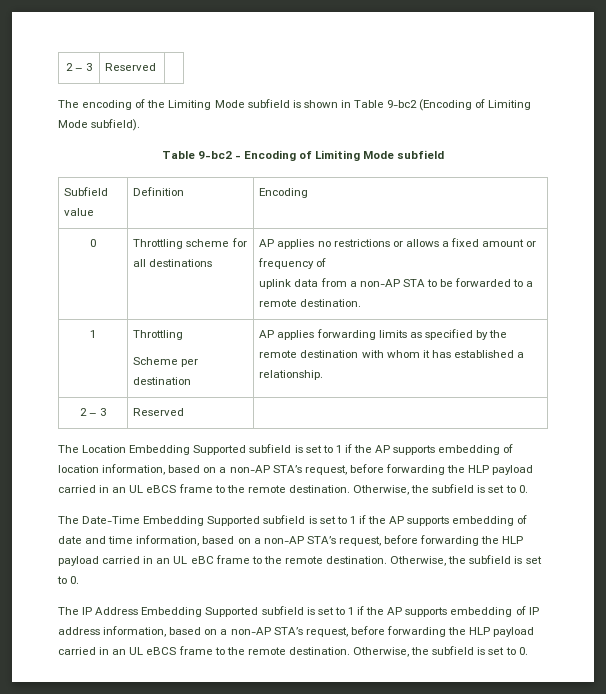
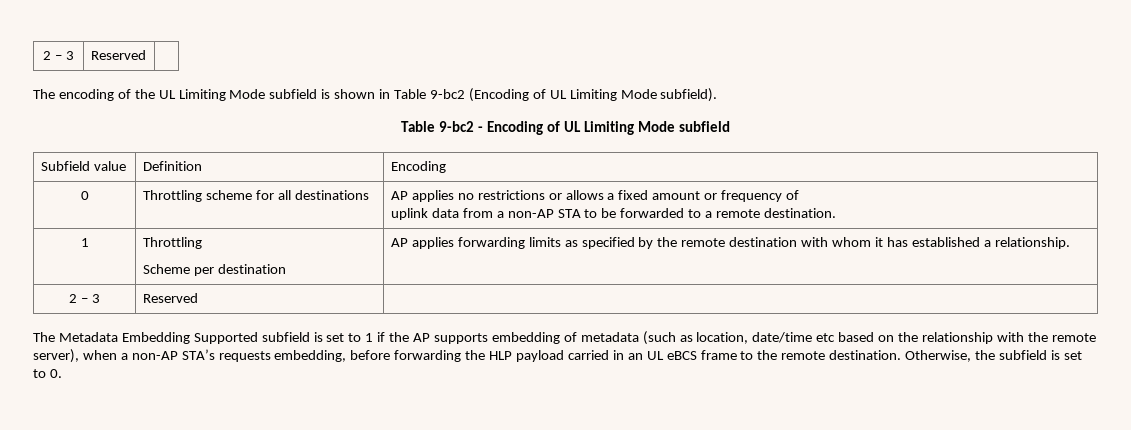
(166, 104) none -> [158,90,176,99] UL
(486, 103) none -> [549,90,567,99] UL
(313, 155) none -> [563,121,581,132] UL
[82,445,127,453] Location -> [58,332,118,342] Metadata
[58,464,347,475] location information, based on a non-AP STA’s request, -> [580,331,1096,345] [33,349,347,363] metadata (such as location, date/time etc based on the relationship with the remote server), when a non-AP STA’s requests embedding,
[58,515,528,526] [58,535,524,546] [58,555,542,566] [57,576,80,584] [58,606,539,617] [58,626,535,637] [58,646,528,657] // The Date-Time Embedding Supported subfield is set to 1 if the AP supports embedding of date and time information, based on a non-AP STA’s request, before forwarding the HLP payload carried in an UL eBC frame to the remote destination. Otherwise, the subfield is set to 0. // The IP Address Embedding Supported subfield is set to 1 if the AP supports embedding of IP address information, based on a non-AP STA’s request, before forwarding the HLP payload carried in an UL eBCS frame to the remote destination. Otherwise, the subfield is set to 0. -> (62, 373) none

